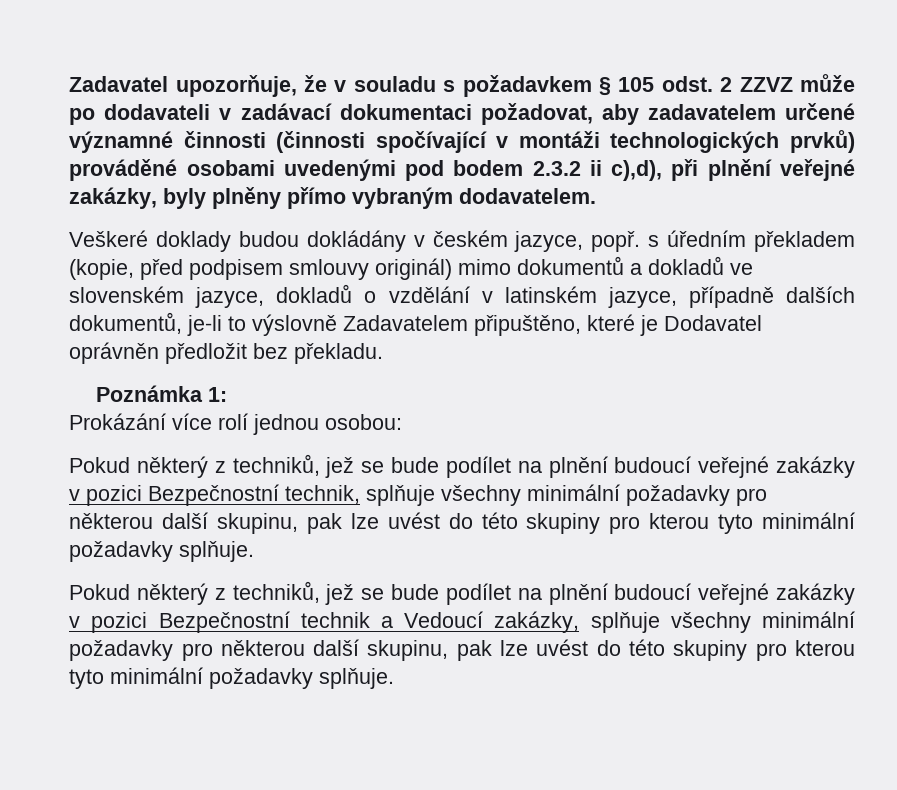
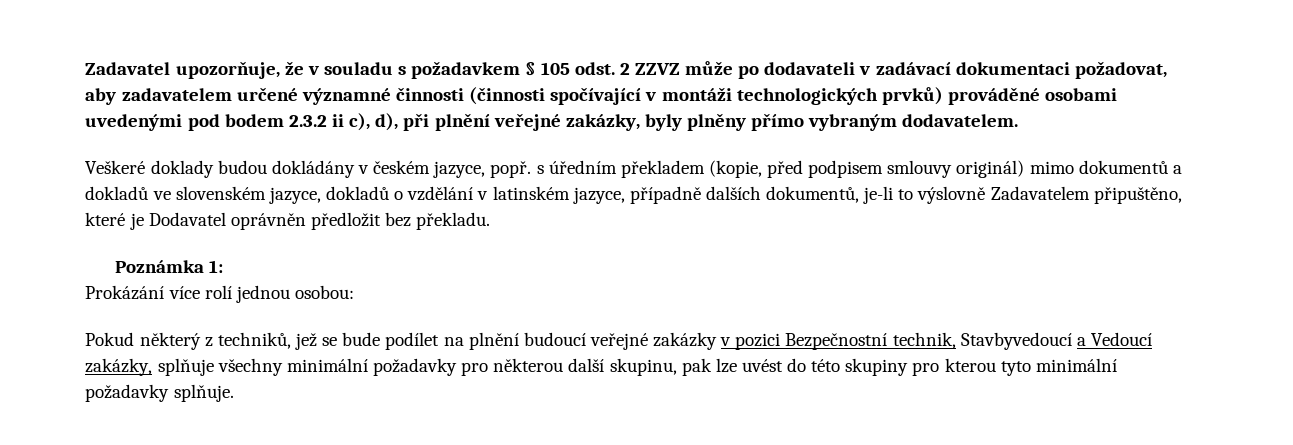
[611,160,663,181] c),d), -> [349,113,399,131] c), d),
[366,484,768,506] [69,512,855,534] [69,541,255,562] [69,581,855,605] [69,611,370,633] splňuje všechny minimální požadavky pro některou další skupinu, pak lze uvést do této skupiny pro kterou tyto minimální požadavky splňuje. // Pokud některý z techniků, jež se bude podílet na plnění budoucí veřejné zakázky v pozici Bezpečnostní technik -> [960,332,1072,350] Stavbyvedoucí

